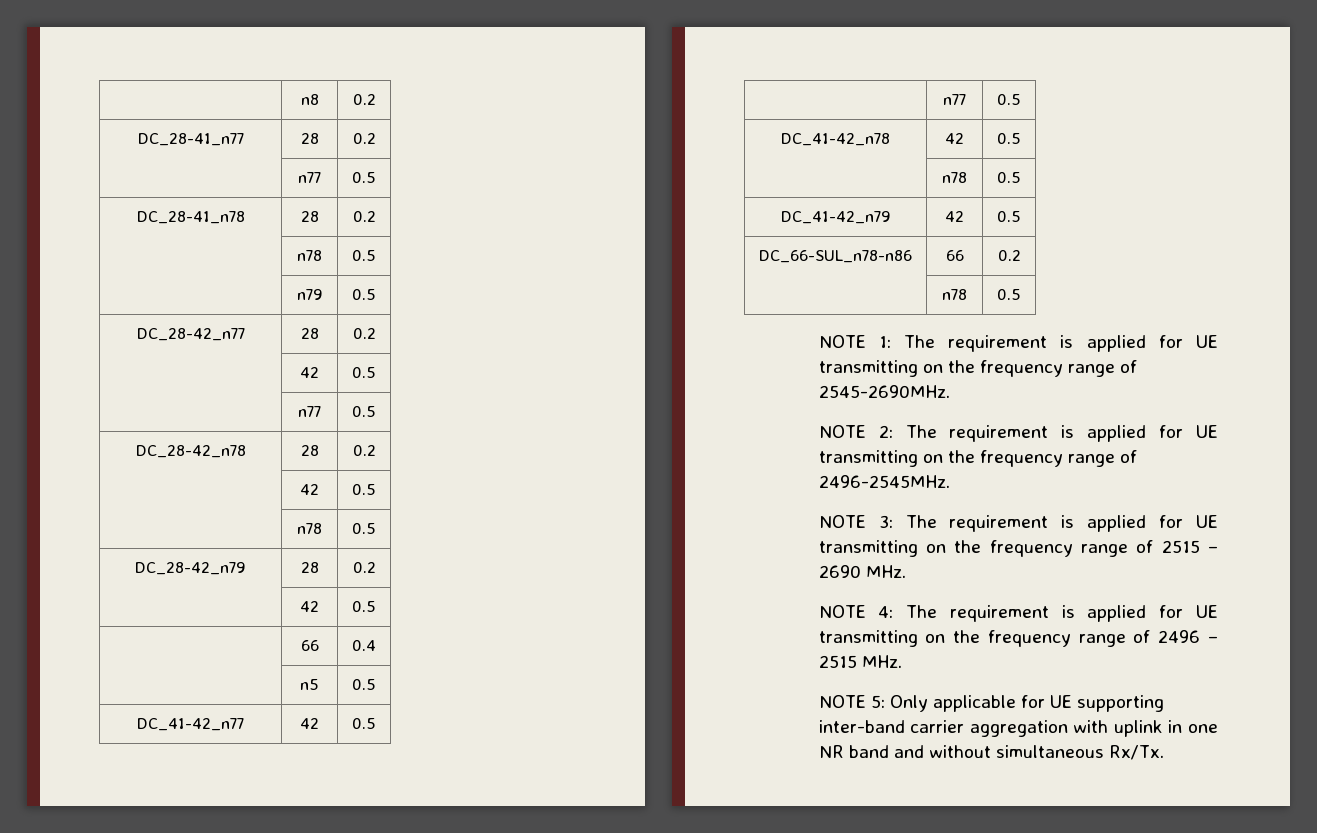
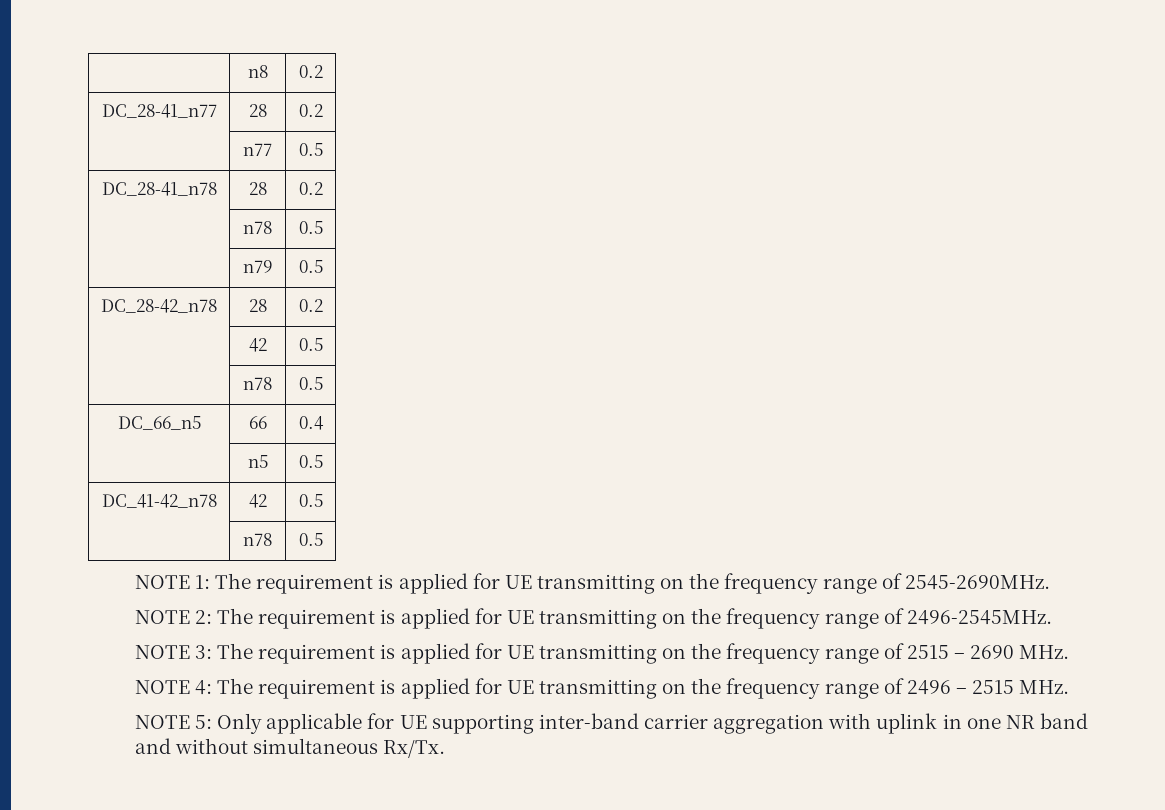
[136,328,245,341] [300,328,319,339] [352,328,376,339] [300,367,319,378] [352,367,376,378] [298,406,321,417] [352,406,376,417] // DC_28-42_n77 | 28 | 0.2 // | 42 | 0.5 // | n77 | 0.5 -> (323, 266) none
[135,562,246,575] [300,562,319,573] [352,562,376,573] [300,601,319,612] [352,601,376,612] DC_28-42_n79 | 28 | 0.2 // | 42 | 0.5 // -> [117,416,201,430] DC_66_n5
[137,718,244,731] [300,718,319,729] [352,718,376,729] [943,94,966,105] [997,94,1021,105] // DC_41-42_n77 | 42 | 0.5 // | n77 | 0.5 -> (323, 461) none
[780,211,891,224] [945,211,964,222] [997,211,1021,222] [759,250,912,263] [945,250,964,261] [997,250,1021,261] [942,289,967,300] [997,289,1021,300] // DC_41-42_n79 | 42 | 0.5 // DC_66-SUL_n78-n86 | 66 | 0.2 // | n78 | 0.5 -> (323, 539) none

